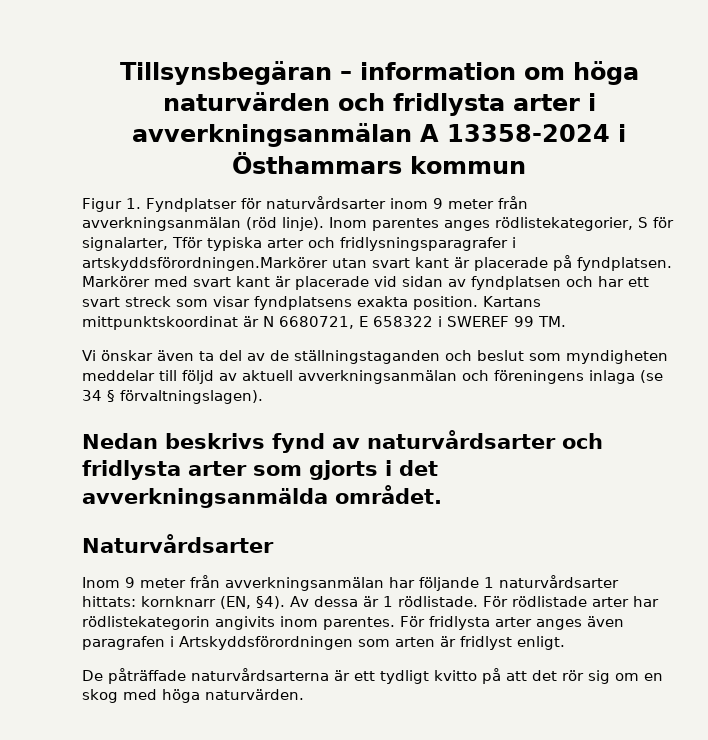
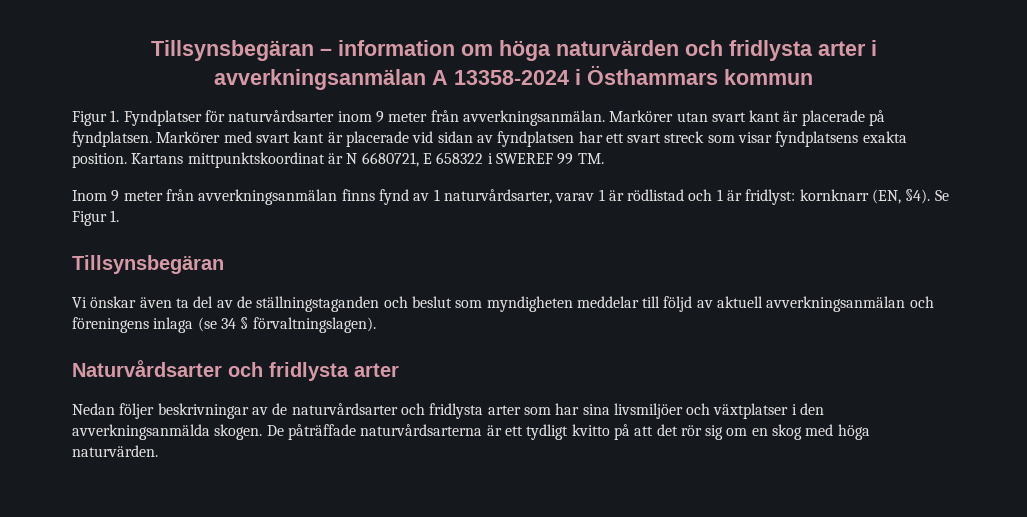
[82,217,674,231] [82,237,516,251] [82,257,328,271] avverkningsanmälan (röd linje). Inom parentes anges rödlistekategorier, S för signalarter, Tför typiska arter och fridlysningsparagrafer i artskyddsförordningen.Markörer -> [462,110,674,126] avverkningsanmälan. Markörer
[566,276,593,287] och -> (575, 139) none
(566, 321) none -> [72,189,949,205] [72,210,120,226] [72,255,224,274] // Inom 9 meter från avverkningsanmälan finns fynd av 1 naturvårdsarter, varav 1 är rödlistad och 1 är fridlyst: kornknarr (EN, §4). Se Figur 1. // Tillsynsbegäran
[82,433,360,453] Nedan beskrivs fynd av -> [72,360,399,381] [72,403,288,419] Naturvårdsarter och fridlysta arter // Nedan följer beskrivningar av de
[309,460,438,480] [82,485,442,508] [82,534,274,553] [82,575,619,591] [82,596,659,609] [82,616,624,630] [82,636,565,650] gjorts i det avverkningsanmälda området. // Naturvårdsarter // Inom 9 meter från avverkningsanmälan har följande 1 naturvårdsarter hittats: kornknarr (EN, §4). Av dessa är 1 rödlistade. För rödlistade arter har rödlistekategorin angivits inom parentes. För fridlysta arter anges även paragrafen i Artskyddsförordningen som arten är fridlyst enligt. // -> [555,403,825,419] [72,424,263,440] har sina livsmiljöer och växtplatser i den avverkningsanmälda skogen.

